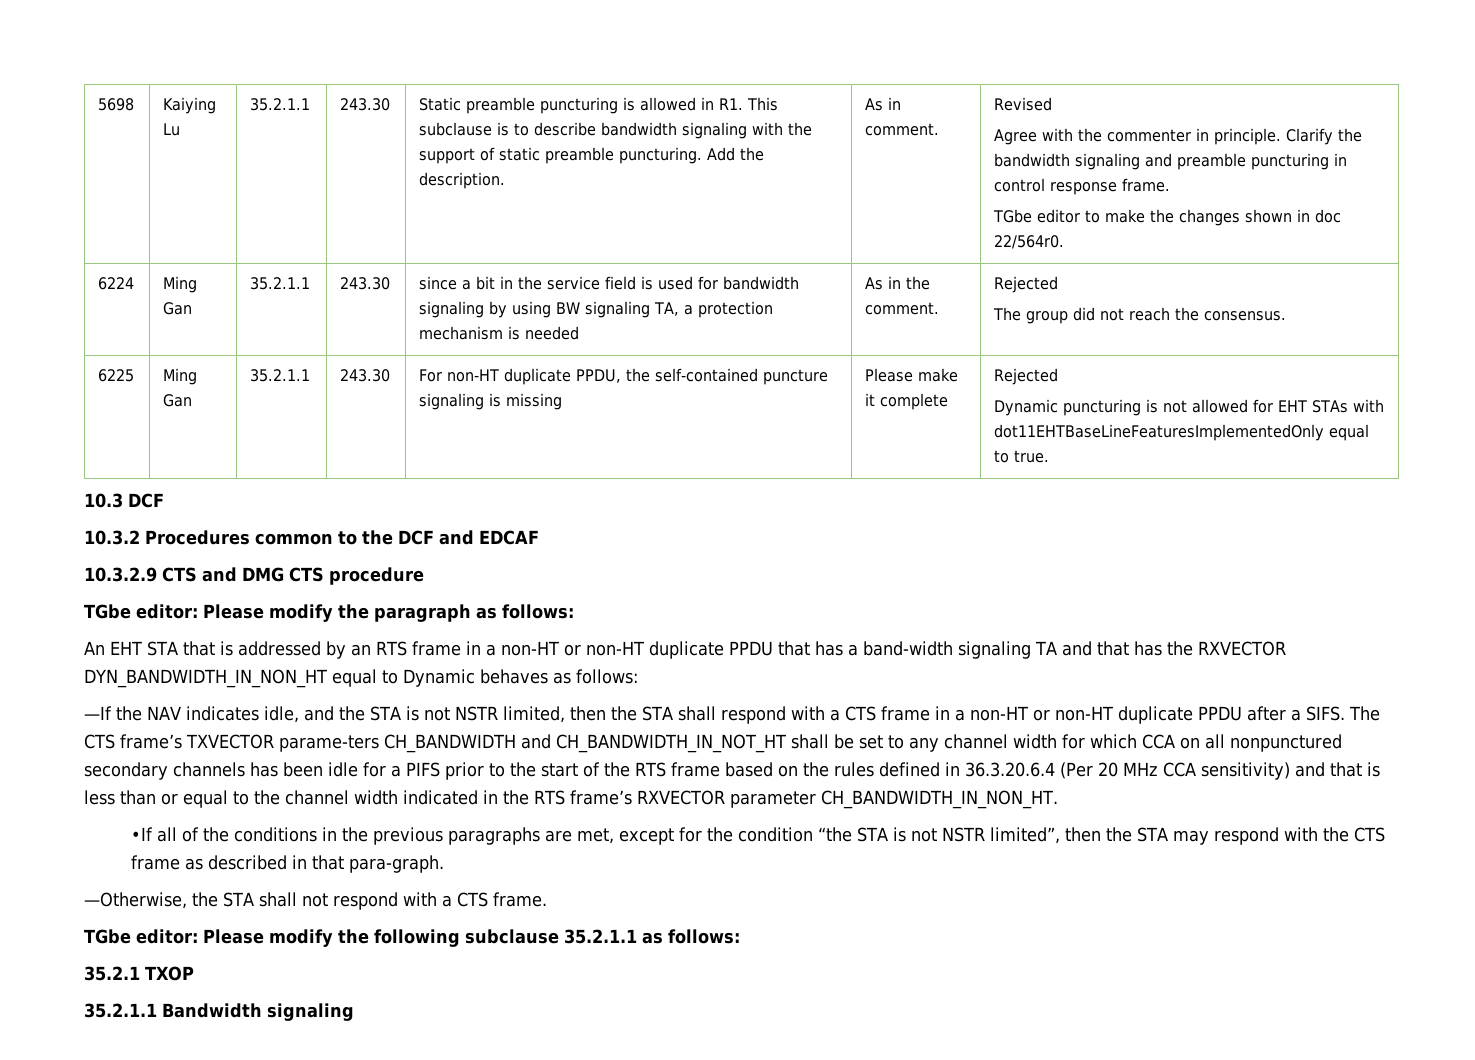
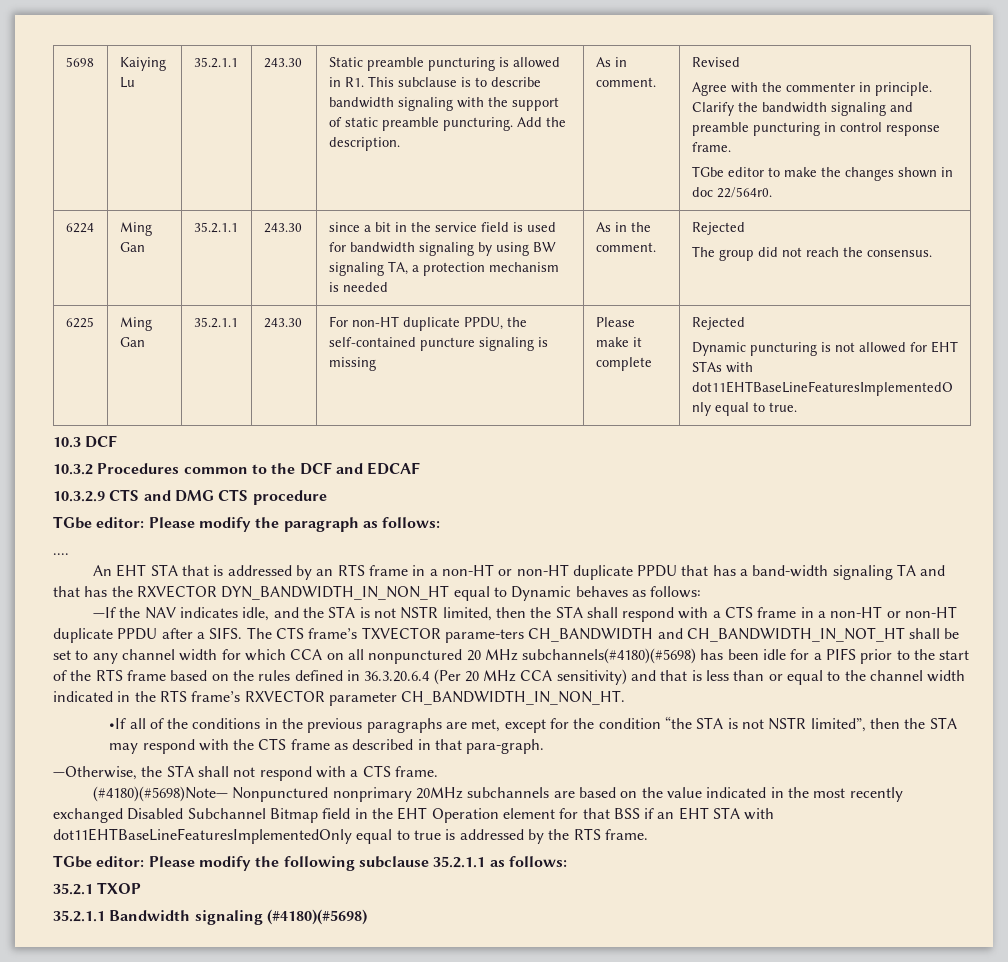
(574, 611) none -> [53,553,69,555] // ....
[84,762,245,780] secondary channels -> [466,648,697,664] 20 MHz subchannels(#4180)(#5698)
(547, 899) none -> [93,786,903,802] [53,807,775,823] [53,828,648,844] // (#4180)(#5698)Note— Nonpunctured nonprimary 20MHz subchannels are based on the value indicated in the most recently exchanged Disabled Subchannel Bitmap field in the EHT Operation element for that BSS if an EHT STA with dot11EHTBaseLineFeaturesImplementedOnly equal to true is addressed by the RTS frame.
(354, 1012) none -> [266,909,367,925] (#4180)(#5698)

